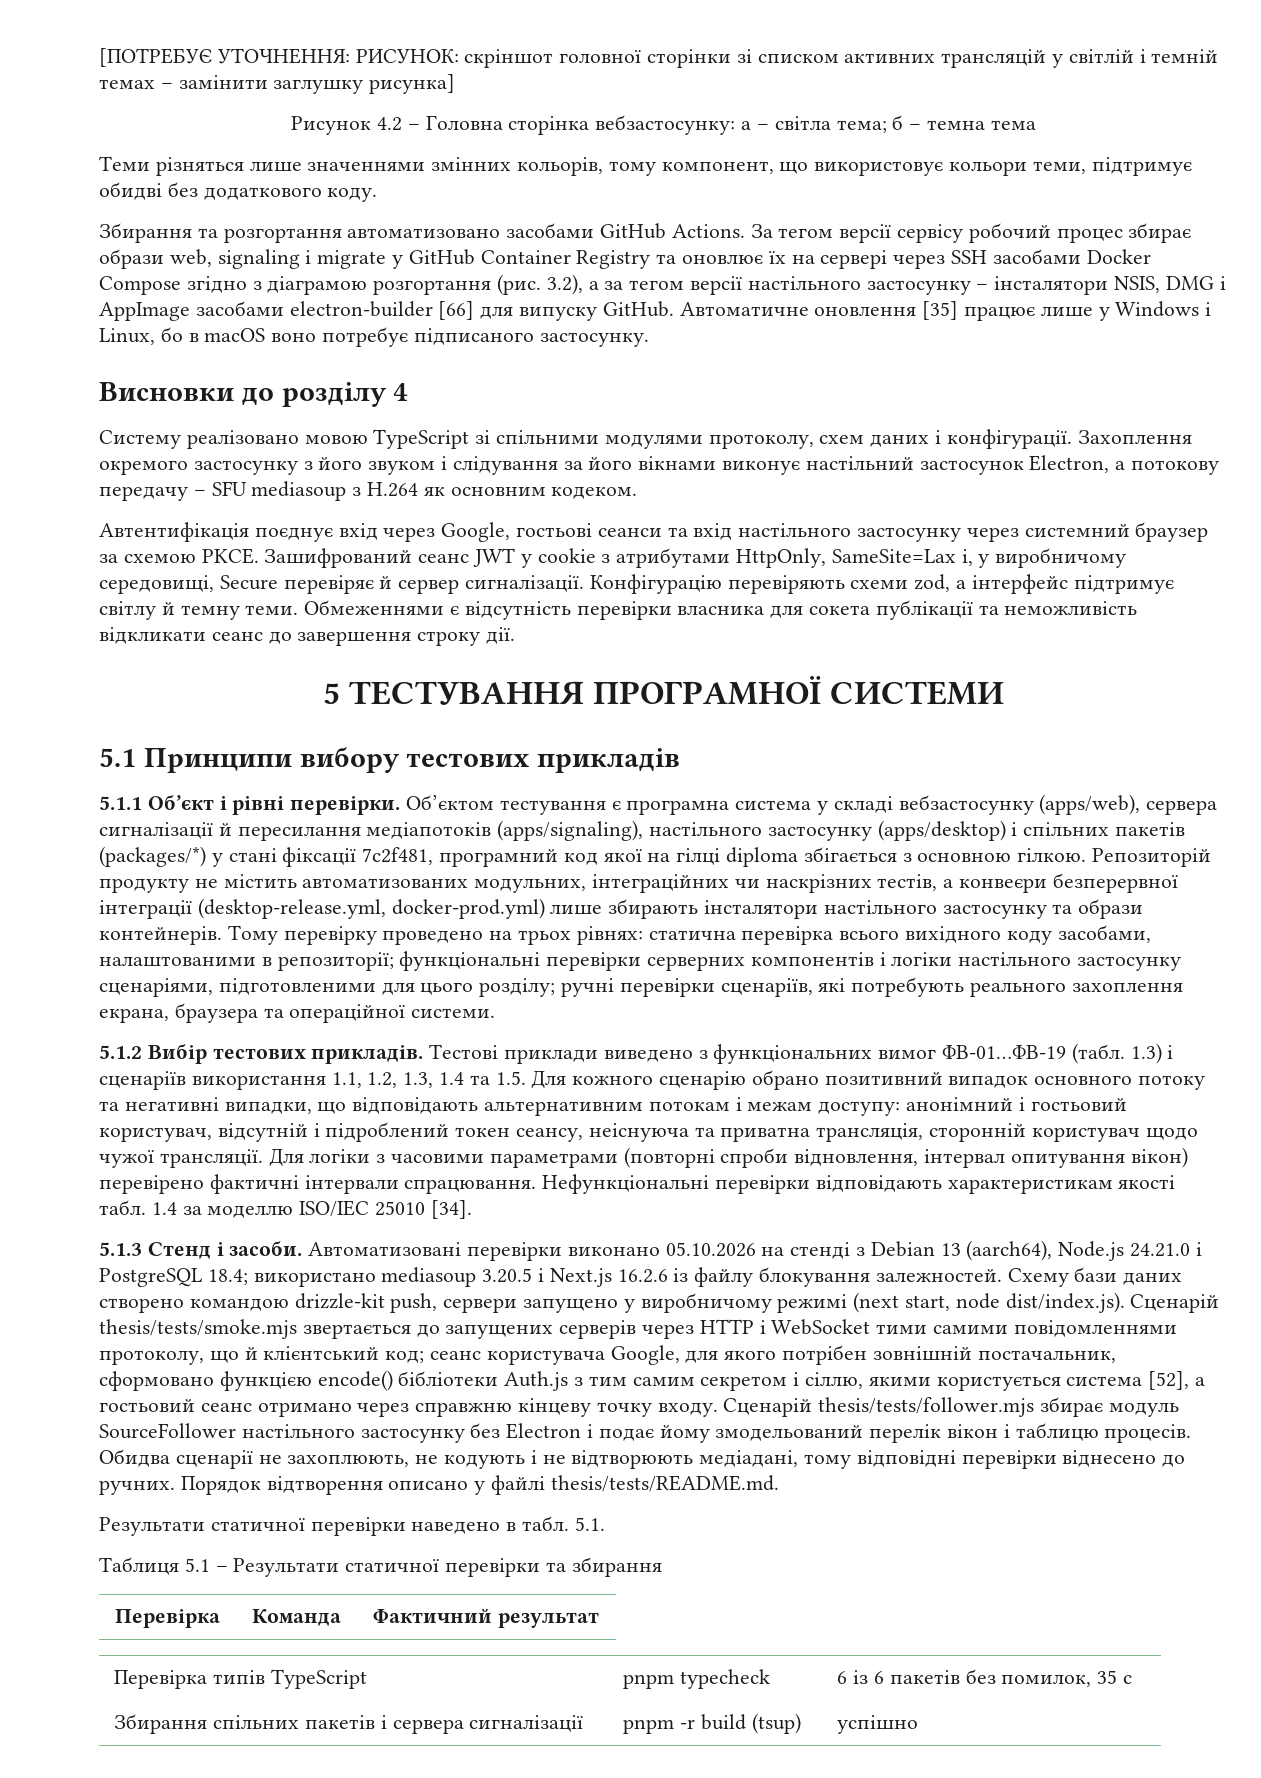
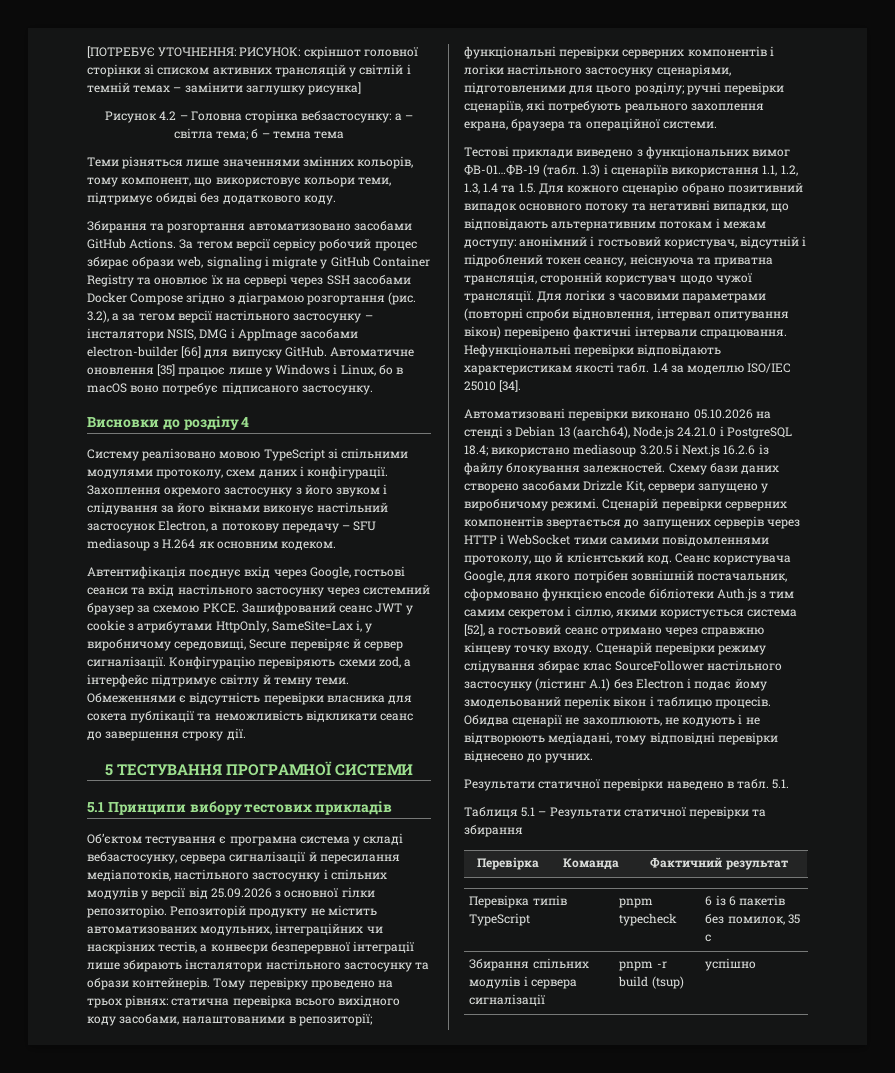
[99,795,401,815] 5.1.1 Об’єкт і рівні перевірки. -> (393, 808) none
[898,794,1141,815] вебзастосунку (apps/web), -> [87,851,177,864] вебзастосунку,
[366,820,1006,841] медіапотоків (apps/signaling), настільного застосунку (apps/desktop) -> [87,869,321,882] медіапотоків, настільного застосунку
[1115,822,1186,836] [99,846,1087,867] пакетів (packages/*) у стані фіксації 7c2f481, програмний код якої на гілці diploma збігається з основною гілкою. -> [87,887,375,900] [87,905,167,918] модулів у версії від 25.09.2026 з основної гілки репозиторію.
[197,898,545,919] (desktop-release.yml, docker-prod.yml) -> (415, 947) none
[99,1044,424,1064] 5.1.2 Вибір тестових прикладів. -> (717, 125) none
[99,1241,303,1259] 5.1.3 Стенд і засоби. -> (522, 386) none
[189,1293,438,1313] командою drizzle-kit push, -> [522,480,645,492] засобами Drizzle Kit,
[777,1292,1220,1313] [99,1319,297,1339] режимі (next start, node dist/index.js). Сценарій thesis/tests/smoke.mjs -> [551,498,787,511] [464,516,543,527] режимі. Сценарій перевірки серверних компонентів
[385,1350,482,1363] код; сеанс -> [646,553,711,564] код. Сеанс
[317,1370,393,1391] encode() -> [605,588,646,599] encode
[818,1397,1179,1417] thesis/tests/follower.mjs збирає модуль -> [654,642,767,655] [464,660,612,673] перевірки режиму слідування збирає клас
(465, 1435) none -> [535,678,611,691] (лістинг А.1)
[180,1475,779,1495] Порядок відтворення описано у файлі thesis/tests/README.md. -> (594, 758) none
[304,1715,375,1729] пакетів -> [469,976,521,989] модулів

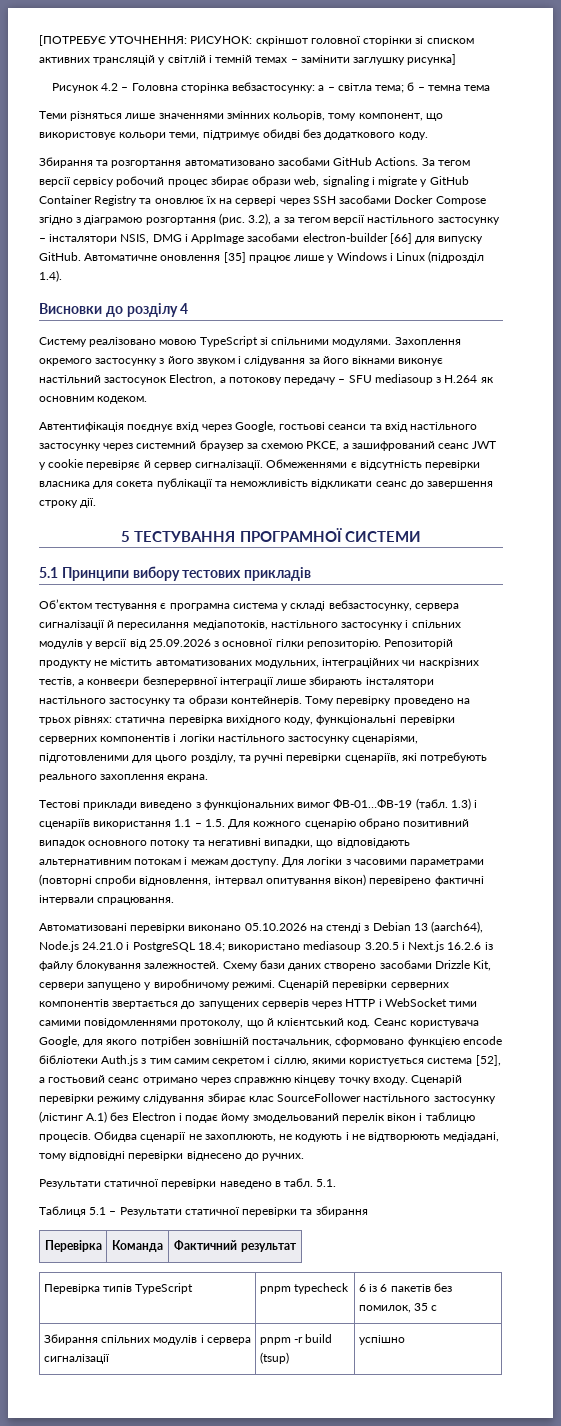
[340,364,404,376] [87,382,373,395] Linux, бо в macOS воно потребує підписаного застосунку. -> [396,251,485,263] [39,270,62,282] Linux (підрозділ 1.4).
[87,466,389,479] модулями протоколу, схем даних і конфігурації. -> [332,339,392,347] модулями.
[202,602,336,615] PKCE. Зашифрований -> [306,441,435,451] PKCE, а зашифрований
[128,620,373,633] [87,638,404,651] [87,656,412,669] [87,674,350,687] з атрибутами HttpOnly, SameSite=Lax і, у виробничому середовищі, Secure перевіряє й сервер сигналізації. Конфігурацію перевіряють схеми zod, а інтерфейс підтримує світлу й темну теми. -> [86,460,264,470] перевіряє й сервер сигналізації.
[294,995,401,1007] [87,1013,373,1026] всього вихідного коду засобами, налаштованими в репозиторії; -> [225,715,314,725] вихідного коду,
[634,82,685,95] розділу; -> [190,753,251,763] розділу, та
[464,118,717,131] екрана, браузера та операційної системи. -> [167,774,209,782] екрана.
[762,165,798,176] [464,183,516,194] 1.1, 1.2, 1.3, 1.4 та -> [174,819,202,827] 1.1 –
[464,236,807,249] [464,254,774,267] [464,272,752,285] [464,290,534,303] доступу: анонімний і гостьовий користувач, відсутній і підроблений токен сеансу, неіснуюча та приватна трансляція, сторонній користувач щодо чужої трансляції. -> [230,859,279,867] доступу.
[464,344,722,357] [464,362,792,375] [464,380,522,392] Нефункціональні перевірки відповідають характеристикам якості табл. 1.4 за моделлю ISO/IEC 25010 [34]. -> (175, 901) none

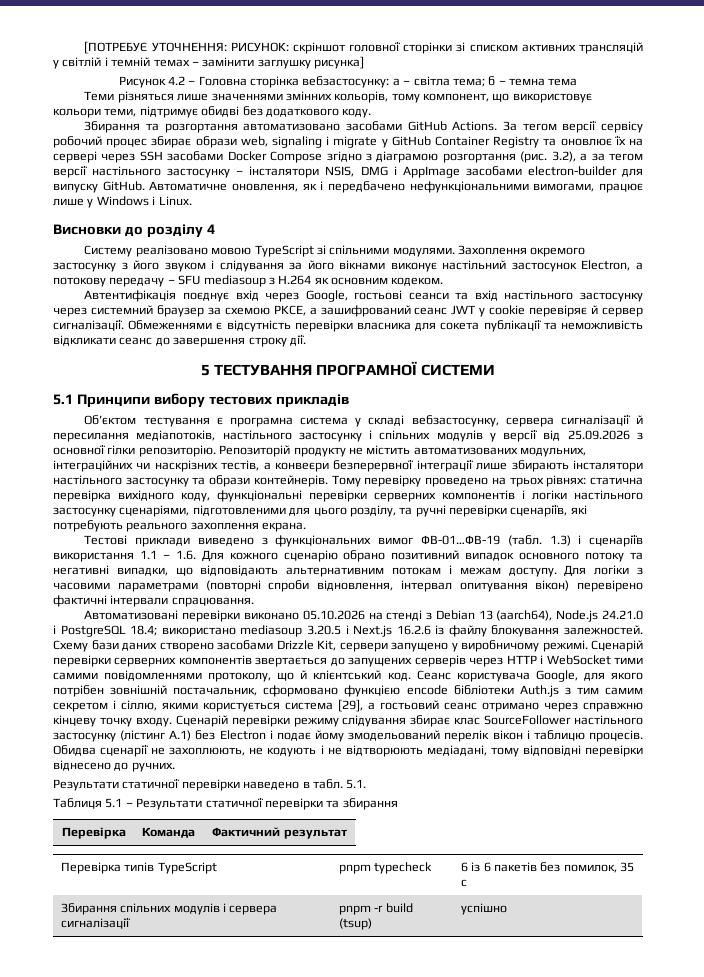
[389,233,412,244] [66] -> (617, 171) none
[160,252,246,263] оновлення [35] -> [231,181,595,193] оновлення, як і передбачено нефункціональними вимогами,
[396,251,485,263] [39,270,62,282] Linux (підрозділ 1.4). -> [158,196,192,206] Linux.
[204,819,225,827] 1.5. -> [175,550,196,560] 1.6.
[475,1055,501,1066] [52], -> [338,699,363,712] [29],

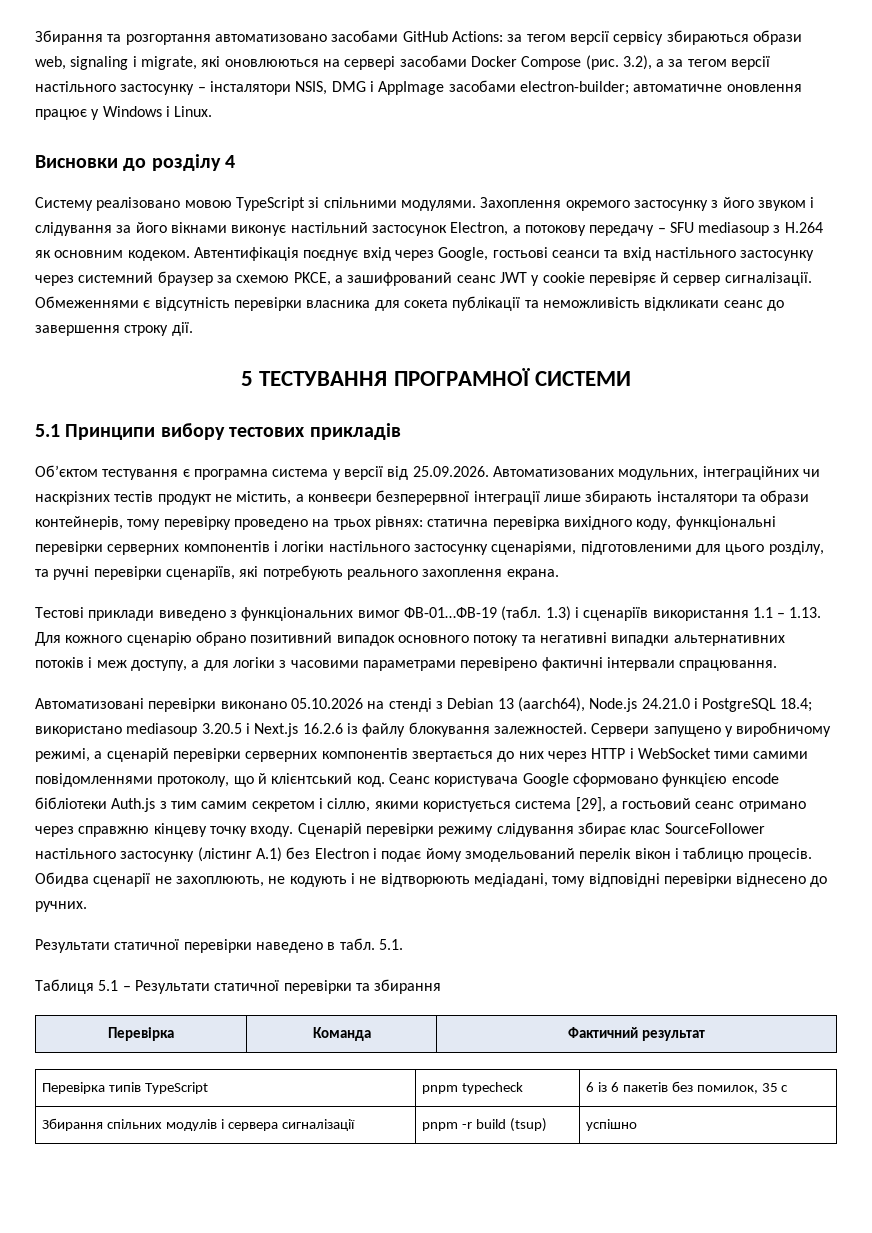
[84,41,643,54] [53,56,364,69] [118,76,578,88] [84,91,592,103] [53,106,372,118] [ПОТРЕБУЄ УТОЧНЕННЯ: РИСУНОК: скріншот головної сторінки зі списком активних трансляцій у світлій і темній темах – замінити заглушку рисунка] // Рисунок 4.2 – Головна сторінка вебзастосунку: а – світла тема; б – темна тема // Теми різняться лише значеннями змінних кольорів, тому компонент, що використовує кольори теми, підтримує обидві без додаткового коду. // -> (35, 37) none
[452,121,518,131] Actions. За -> [451,31,523,42] Actions: за
[53,136,192,148] робочий процес збирає -> [666,30,749,45] збираються
[333,135,643,148] [53,151,516,163] migrate у GitHub Container Registry та оновлює їх на сервері через SSH засобами Docker Compose згідно з діаграмою розгортання -> [140,55,582,70] migrate, які оновлюються на сервері засобами Docker Compose
[527,166,643,177] [53,181,643,193] [53,198,84,206] electron-builder для випуску GitHub. Автоматичне оновлення, як і передбачено нефункціональними вимогами, працює лише -> [519,81,802,95] [35,109,87,120] electron-builder; автоматичне оновлення працює
(444, 281) // -> (190, 255) none
[368,414,643,427] [53,429,643,442] [53,444,586,457] [53,460,260,472] складі вебзастосунку, сервера сигналізації й пересилання медіапотоків, настільного застосунку і спільних модулів у версії від 25.09.2026 з основної гілки репозиторію. Репозиторій продукту не містить автоматизованих модульних, інтеграційних чи наскрізних тестів, -> [343,466,820,480] [35,491,292,505] версії від 25.09.2026. Автоматизованих модульних, інтеграційних чи наскрізних тестів продукт не містить,
[53,475,361,487] настільного застосунку та образи контейнерів. Тому -> [741,490,810,505] [35,516,161,530] та образи контейнерів, тому
[175,550,196,560] 1.6. -> [789,607,822,618] 1.13.
[116,565,643,577] [53,580,570,592] випадки, що відповідають альтернативним потокам і межам доступу. Для логіки з часовими параметрами (повторні спроби відновлення, інтервал опитування вікон) -> [611,635,785,646] [35,657,456,671] випадки альтернативних потоків і меж доступу, а для логіки з часовими параметрами
[53,640,643,652] Схему бази даних створено засобами Drizzle Kit, сервери запущено у виробничому режимі. Сценарій -> [591,722,832,737] [35,748,169,762] Сервери запущено у виробничому режимі, а сценарій
[348,655,466,667] запущених серверів -> [518,751,544,759] них
[535,670,643,682] [53,685,258,697] Google, для якого потрібен зовнішній постачальник, -> [522,773,569,787] Google

